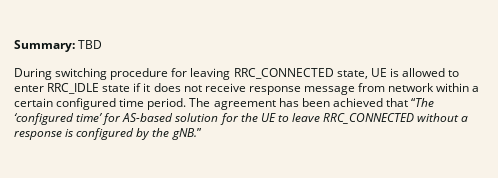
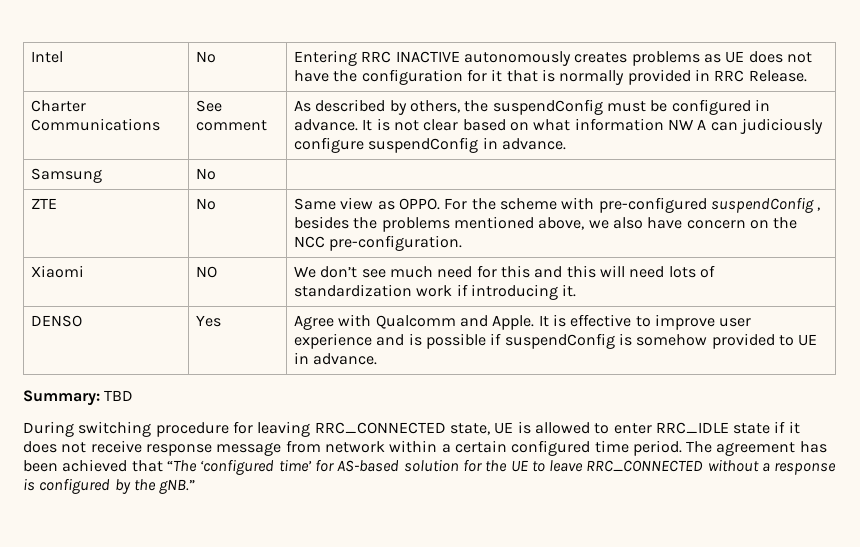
(14, 46) none -> [31,51,64,63] [196,51,217,63] [294,50,813,66] [294,69,807,85] [31,100,87,112] [31,118,161,131] [196,100,223,112] [196,120,268,131] [294,99,771,115] [294,118,823,134] [294,137,567,153] [31,168,103,183] [196,168,217,180] [31,198,58,209] [196,198,217,210] [294,197,821,213] [294,216,798,232] [294,235,463,251] [31,265,85,278] [196,266,218,278] [294,265,715,278] [294,284,577,300] [31,315,83,327] [196,315,222,327] [294,314,752,330] [294,333,818,349] [294,352,378,365] Intel | No | Entering RRC INACTIVE autonomously creates problems as UE does not have the configuration for it that is normally provided in RRC Release. // Charter Communications | See comment | As described by others, the suspendConfig must be configured in advance. It is not clear based on what information NW A can judiciously configure suspendConfig in advance. // Samsung | No | // ZTE | No | Same view as OPPO. For the scheme with pre-configured suspendConfig , besides the problems mentioned above, we also have concern on the NCC pre-configuration. // Xiaomi | NO | We don’t see much need for this and this will need lots of standardization work if introducing it. // DENSO | Yes | Agree with Qualcomm and Apple. It is effective to improve user experience and is possible if suspendConfig is somehow provided to UE in advance. //

